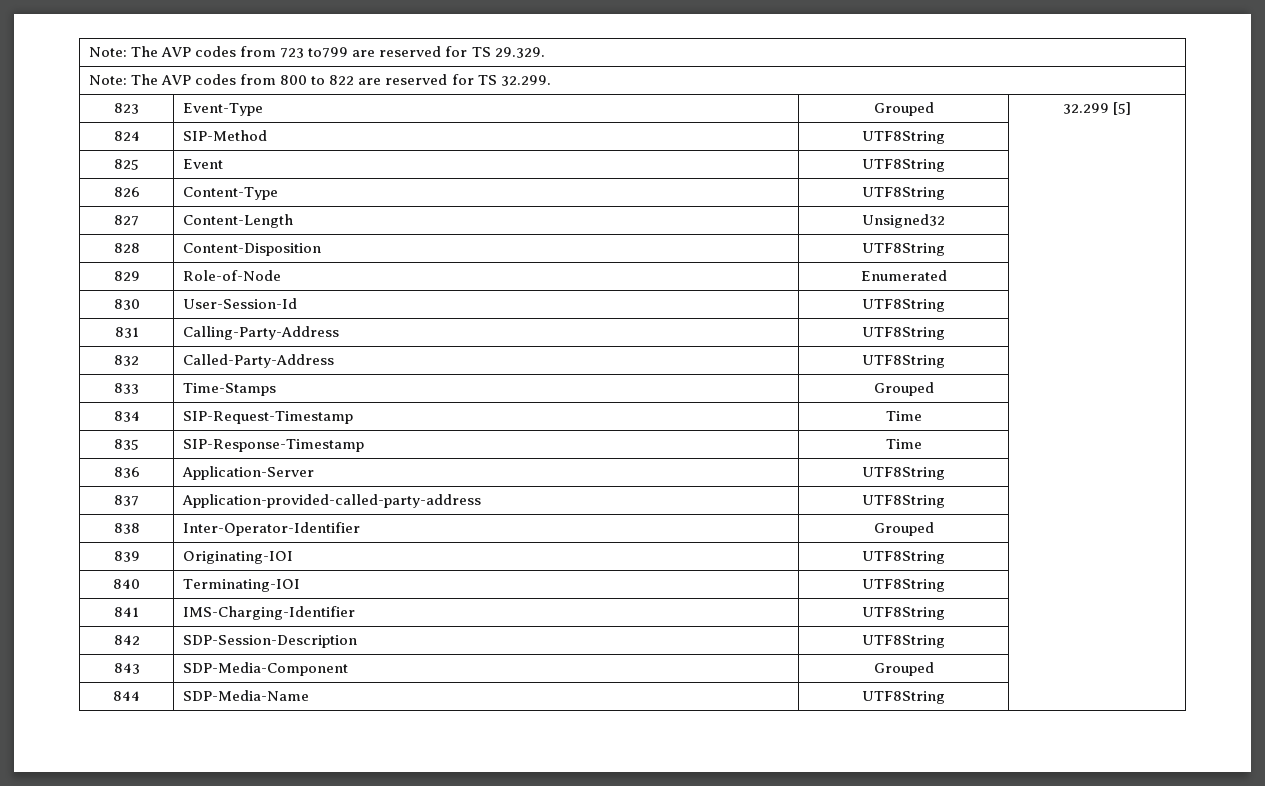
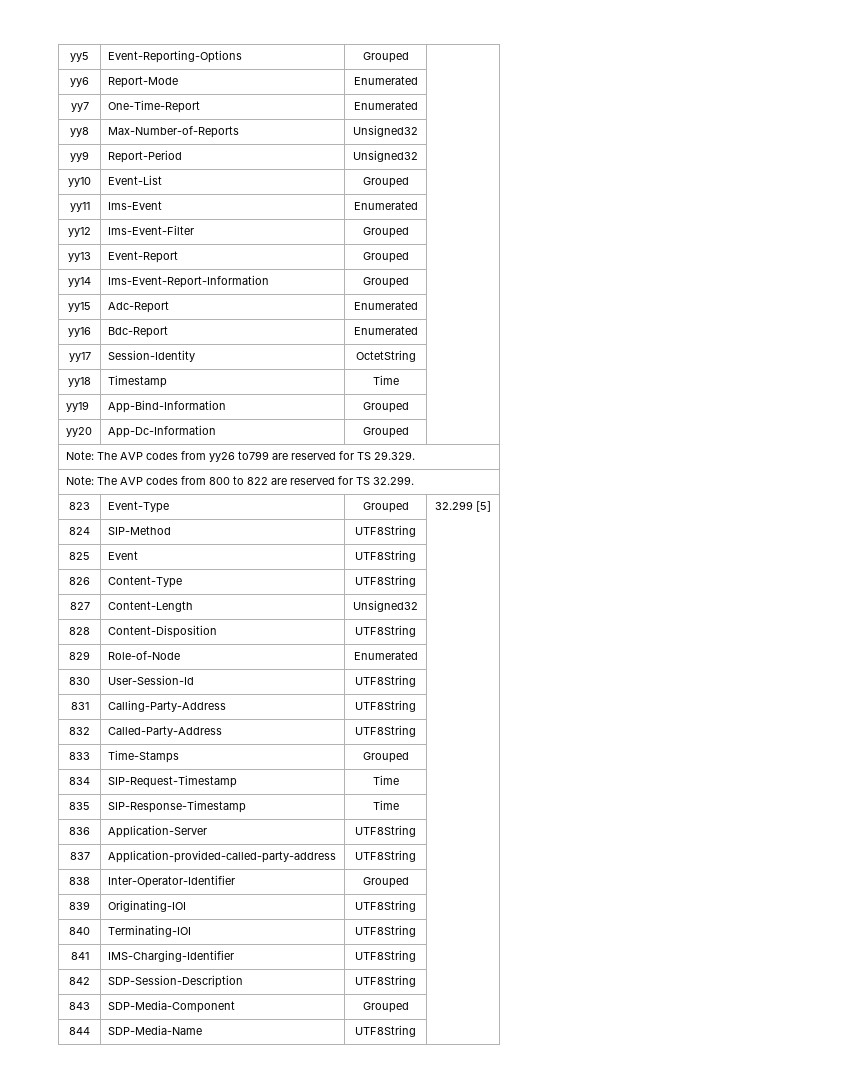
[89,46,305,58] Note: The AVP codes from 723 -> [70,52,89,62] [107,50,242,63] [362,52,409,63] [70,77,89,87] [107,76,178,88] [353,76,418,85] [70,102,89,112] [107,100,200,113] [353,101,418,110] [70,127,89,137] [107,126,239,138] [353,125,418,137] [70,151,89,162] [107,150,182,163] [353,150,418,162] [68,177,91,187] [107,175,162,185] [362,177,409,188] [69,202,90,212] [107,201,162,210] [353,201,418,210] [68,227,91,237] [107,225,194,235] [362,227,409,238] [68,252,91,262] [107,251,178,263] [362,252,409,263] [68,277,91,287] [107,275,269,288] [362,277,409,288] [68,302,91,312] [107,301,169,313] [353,301,418,310] [68,327,91,337] [107,326,168,338] [353,326,418,335] [68,352,91,362] [107,350,195,362] [355,350,416,362] [68,377,91,387] [107,375,167,388] [372,375,399,385] [65,401,89,412] [107,400,226,413] [362,402,409,413] [65,427,92,437] [107,425,216,438] [362,427,409,438] [65,451,235,462] yy5 | Event-Reporting-Options | Grouped | // yy6 | Report-Mode | Enumerated | // yy7 | One-Time-Report | Enumerated | // yy8 | Max-Number-of-Reports | Unsigned32 | // yy9 | Report-Period | Unsigned32 | // yy10 | Event-List | Grouped | // yy11 | Ims-Event | Enumerated | // yy12 | Ims-Event-Filter | Grouped | // yy13 | Event-Report | Grouped | // yy14 | Ims-Event-Report-Information | Grouped | // yy15 | Adc-Report | Enumerated | // yy16 | Bdc-Report | Enumerated | // yy17 | Session-Identity | OctetString | // yy18 | Timestamp | Time | // yy19 | App-Bind-Information | Grouped | // yy20 | App-Dc-Information | Grouped | // Note: The AVP codes from yy26

